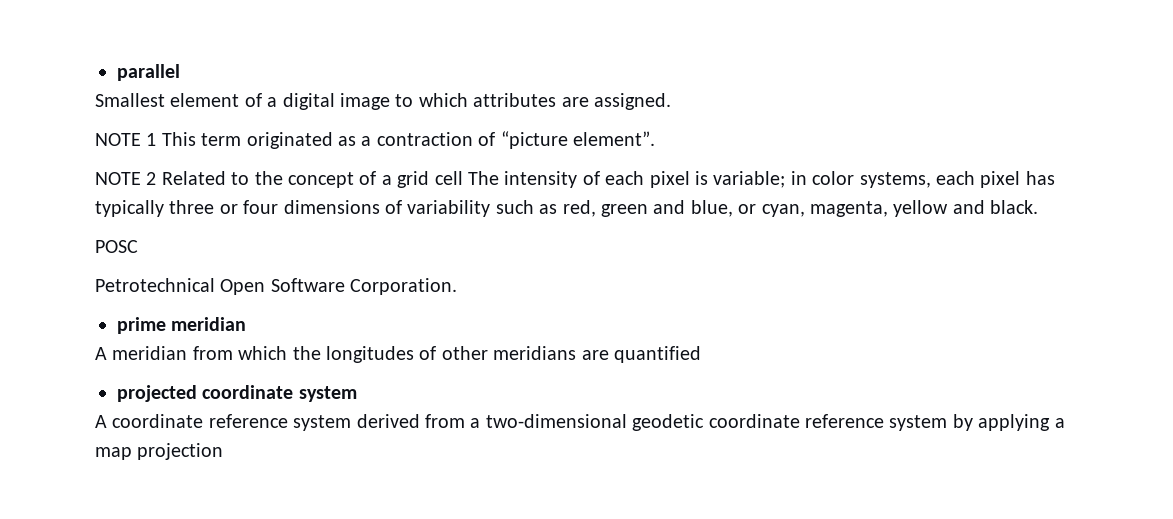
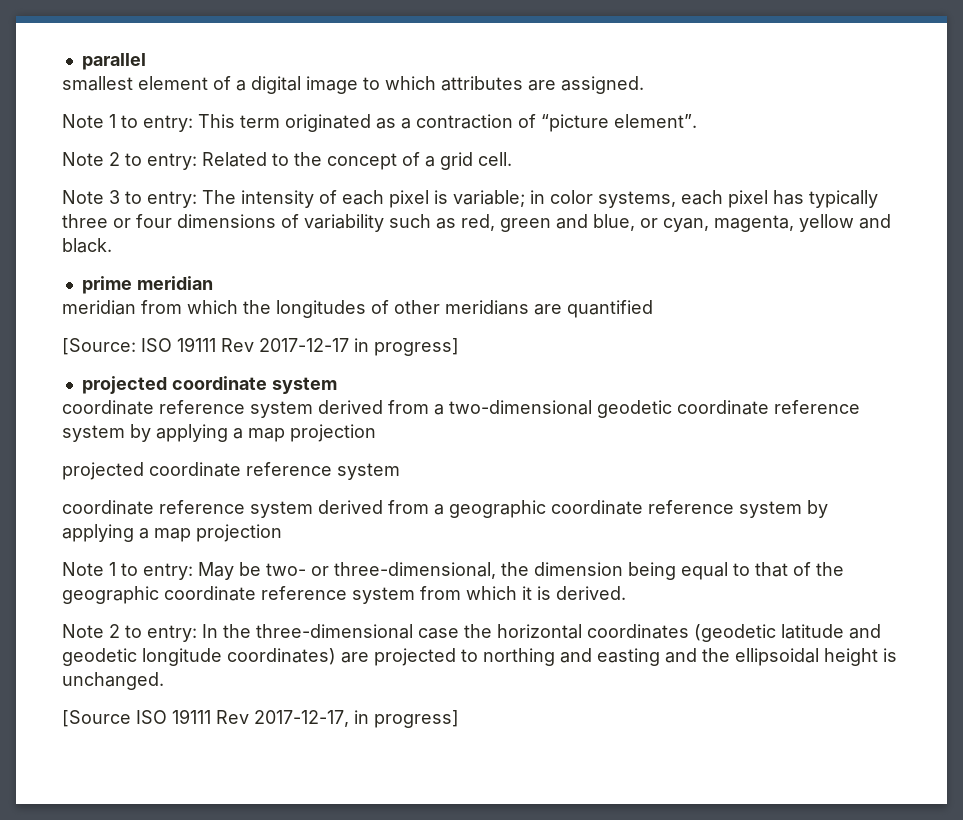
[95,93,165,107] Smallest -> [62,76,133,91] smallest
[95,133,157,146] NOTE 1 -> [62,114,193,132] Note 1 to entry:
[95,172,157,185] NOTE 2 -> [62,152,197,170] Note 2 to entry:
[434,171,463,185] cell -> [478,152,512,166] [62,190,197,208] cell. // Note 3 to entry:
[95,240,138,253] [95,278,458,295] // POSC // Petrotechnical Open Software Corporation. -> (112, 245) none
[95,347,107,360] A -> (213, 283) none
(701, 354) none -> [62,337,459,356] // [Source: ISO 19111 Rev 2017-12-17 in progress]
[95,415,107,428] A -> (337, 385) none
(224, 451) none -> [62,462,400,480] [62,500,828,518] [62,524,282,542] [62,562,844,580] [62,586,626,604] [62,624,881,642] [62,648,897,666] [62,672,164,690] [62,709,459,728] // projected coordinate reference system // coordinate reference system derived from a geographic coordinate reference system by applying a map projection // Note 1 to entry: May be two- or three-dimensional, the dimension being equal to that of the geographic coordinate reference system from which it is derived. // Note 2 to entry: In the three-dimensional case the horizontal coordinates (geodetic latitude and geodetic longitude coordinates) are projected to northing and easting and the ellipsoidal height is unchanged. // [Source ISO 19111 Rev 2017-12-17, in progress]

